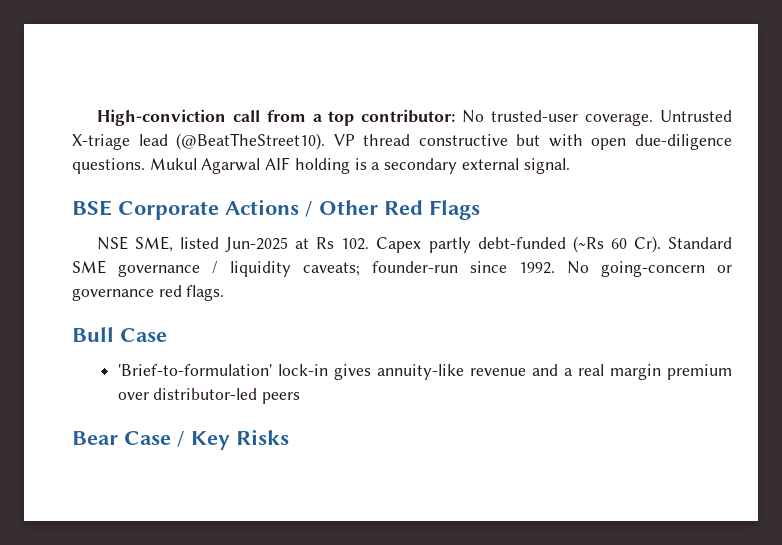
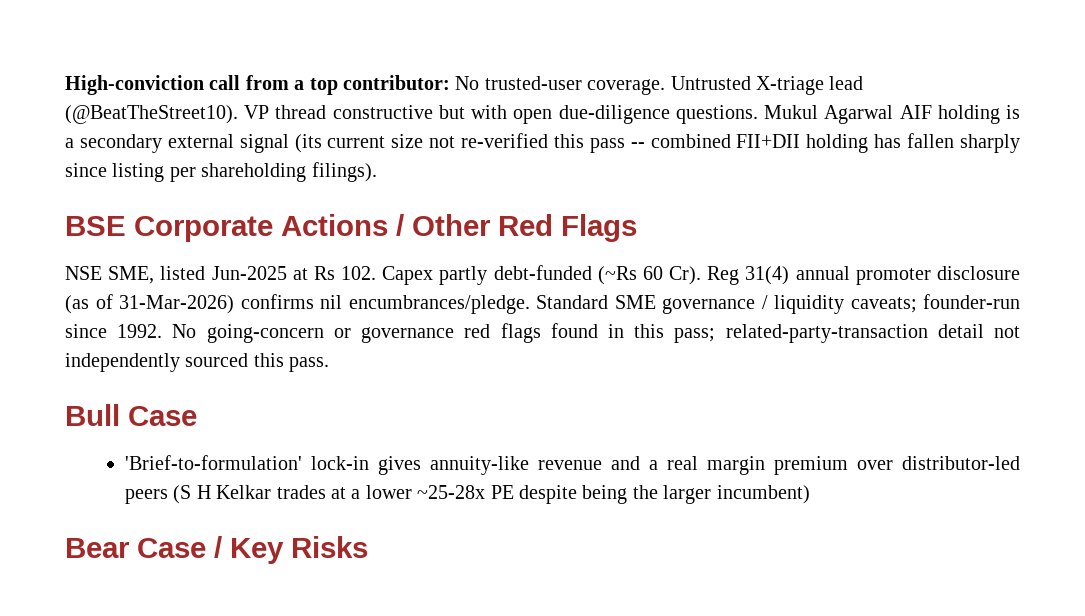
[523,158,570,174] signal. -> [239,133,1020,153] [65,162,377,182] signal (its current size not re-verified this pass -- combined FII+DII holding has fallen sharply since listing per shareholding filings).
(661, 244) none -> [707,266,1020,285] [65,294,530,314] Reg 31(4) annual promoter disclosure (as of 31-Mar-2026) confirms nil encumbrances/pledge.
[186,285,225,301] flags. -> [500,323,1020,343] [65,353,330,372] flags found in this pass; related-party-transaction detail not independently sourced this pass.
(300, 398) none -> [173,485,810,504] (S H Kelkar trades at a lower ~25-28x PE despite being the larger incumbent)

